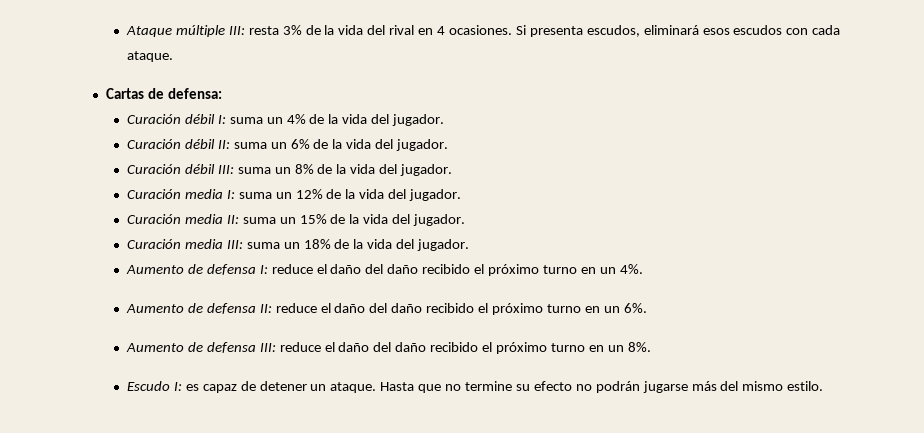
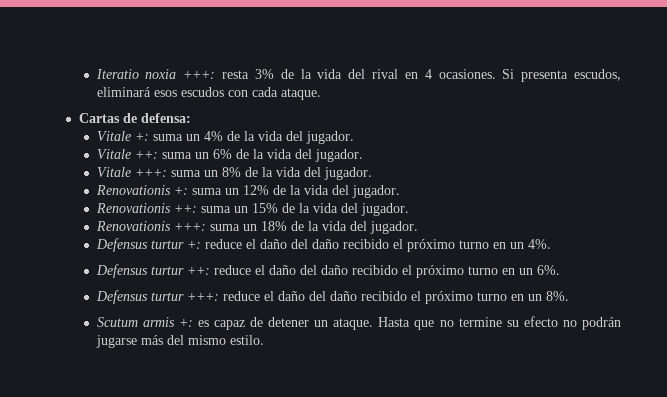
[125,25,245,37] Ataque múltiple III: -> [95,69,216,79] Iteratio noxia +++:
[126,114,226,124] Curación débil I: -> [96,131,149,141] Vitale +:
[126,139,230,149] Curación débil II: -> [96,149,158,159] Vitale ++:
[126,164,234,174] Curación débil III: -> [96,167,167,177] Vitale +++:
[126,189,235,199] Curación media I: -> [95,185,188,195] Renovationis +:
[126,214,239,224] Curación media II: -> [95,203,197,213] Renovationis ++:
[126,239,243,249] Curación media III: -> [95,221,206,231] Renovationis +++:
[125,264,268,275] Aumento de defensa I: -> [95,238,201,252] Defensus turtur +:
[125,303,272,314] Aumento de defensa II: -> [95,264,210,278] Defensus turtur ++:
[125,342,276,353] Aumento de defensa III: -> [95,290,219,304] Defensus turtur +++:
[126,381,182,391] Escudo I: -> [96,317,193,327] Scutum armis +:

